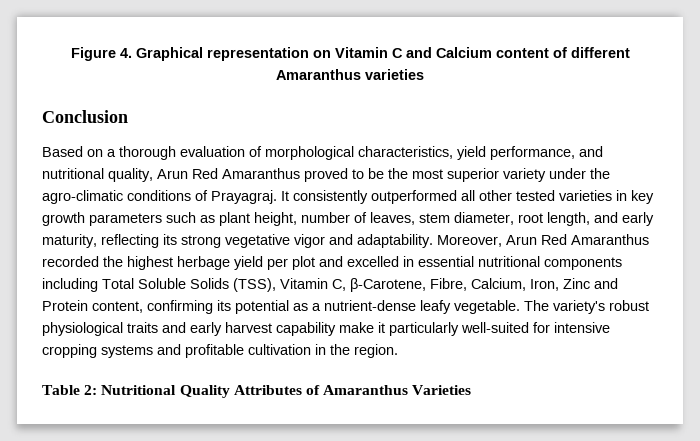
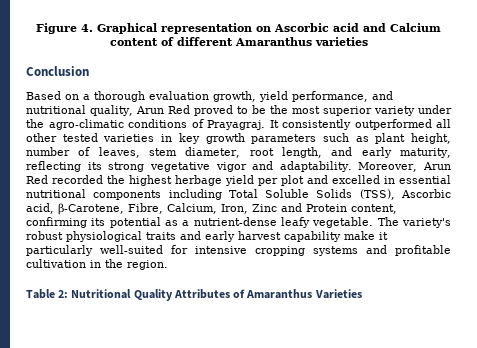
[334,47,403,58] Vitamin C -> [274,23,359,32] Ascorbic acid
[249,146,453,160] of morphological characteristics, -> [213,91,256,102] growth,
[222,168,300,179] Amaranthus -> (190, 109) none
[571,234,649,245] Amaranthus -> (48, 179) none
[280,278,346,291] Vitamin C, -> [400,189,451,198] [26,203,54,214] Ascorbic acid,

